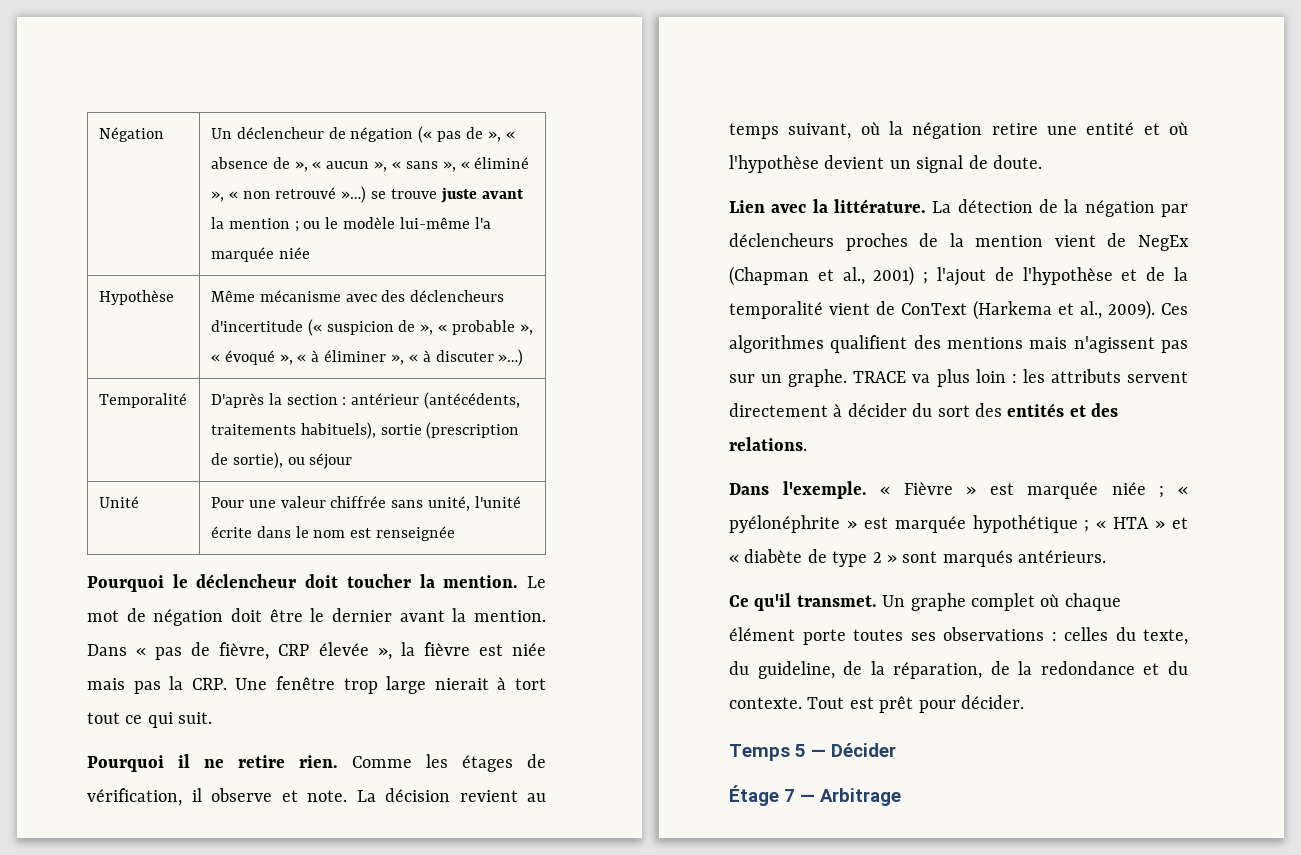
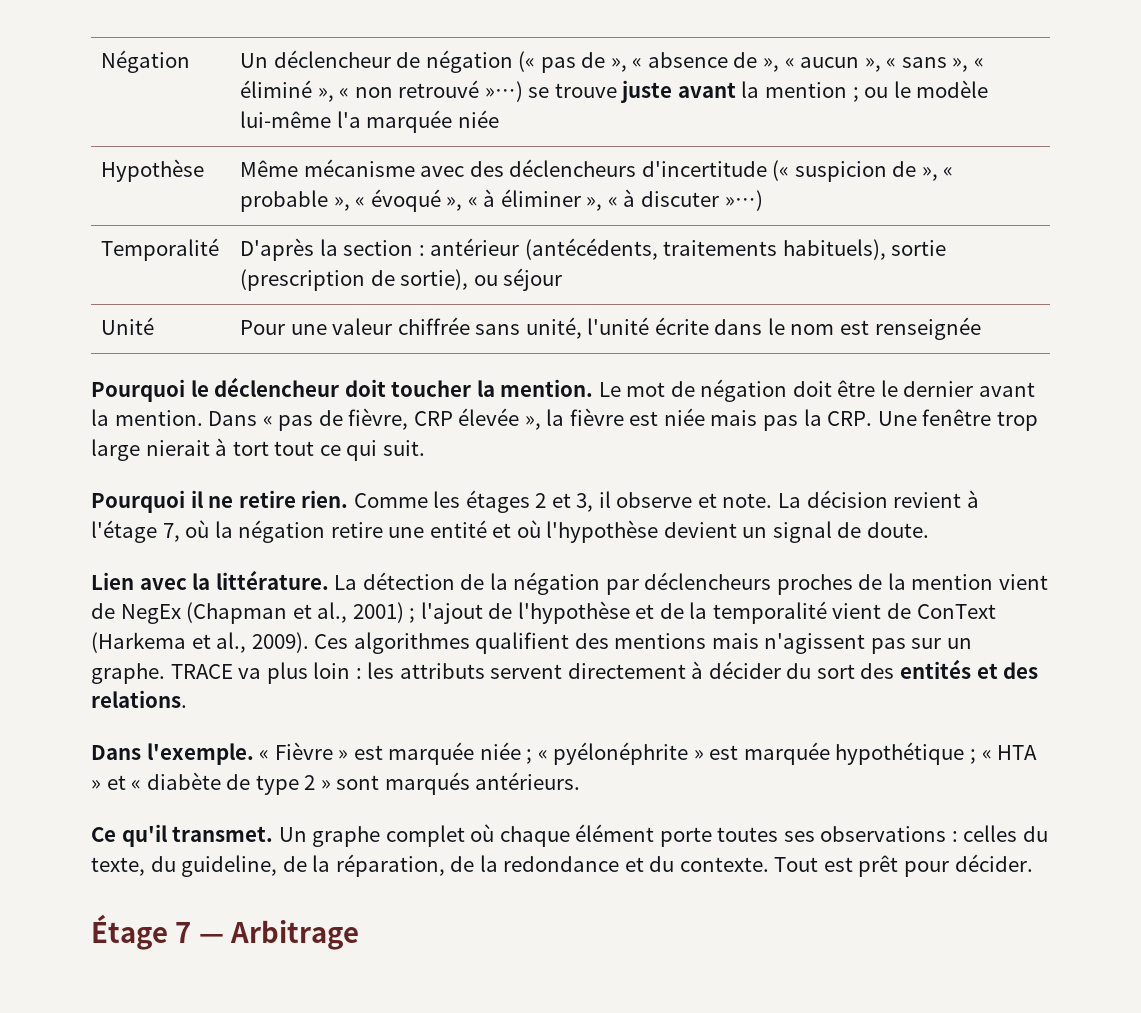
[527,754,546,768] [87,788,182,806] de vérification, -> [535,493,594,512] 2 et 3,
[527,793,546,802] [729,123,852,139] au temps suivant, -> [966,490,979,508] [91,520,180,543] à l'étage 7,
[729,743,896,761] // Temps 5 — Décider -> (1033, 863) none

